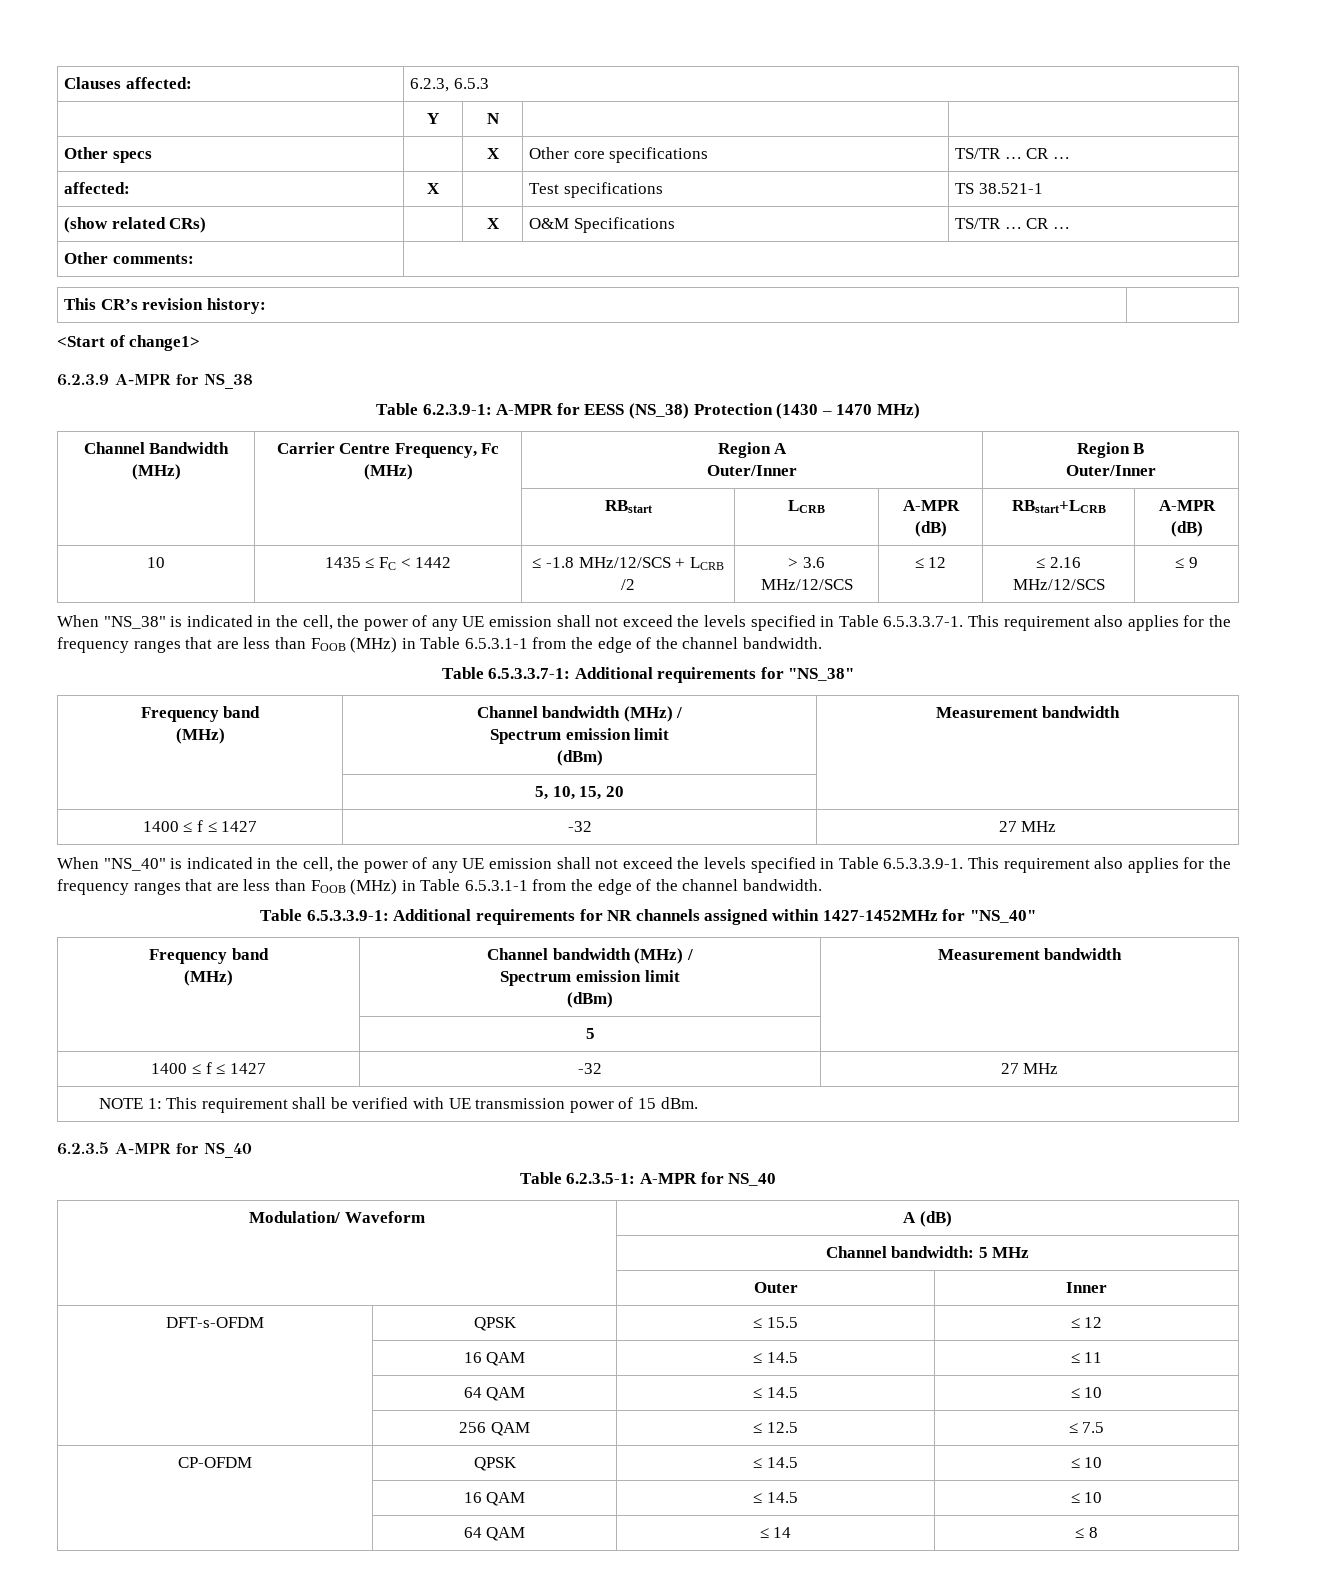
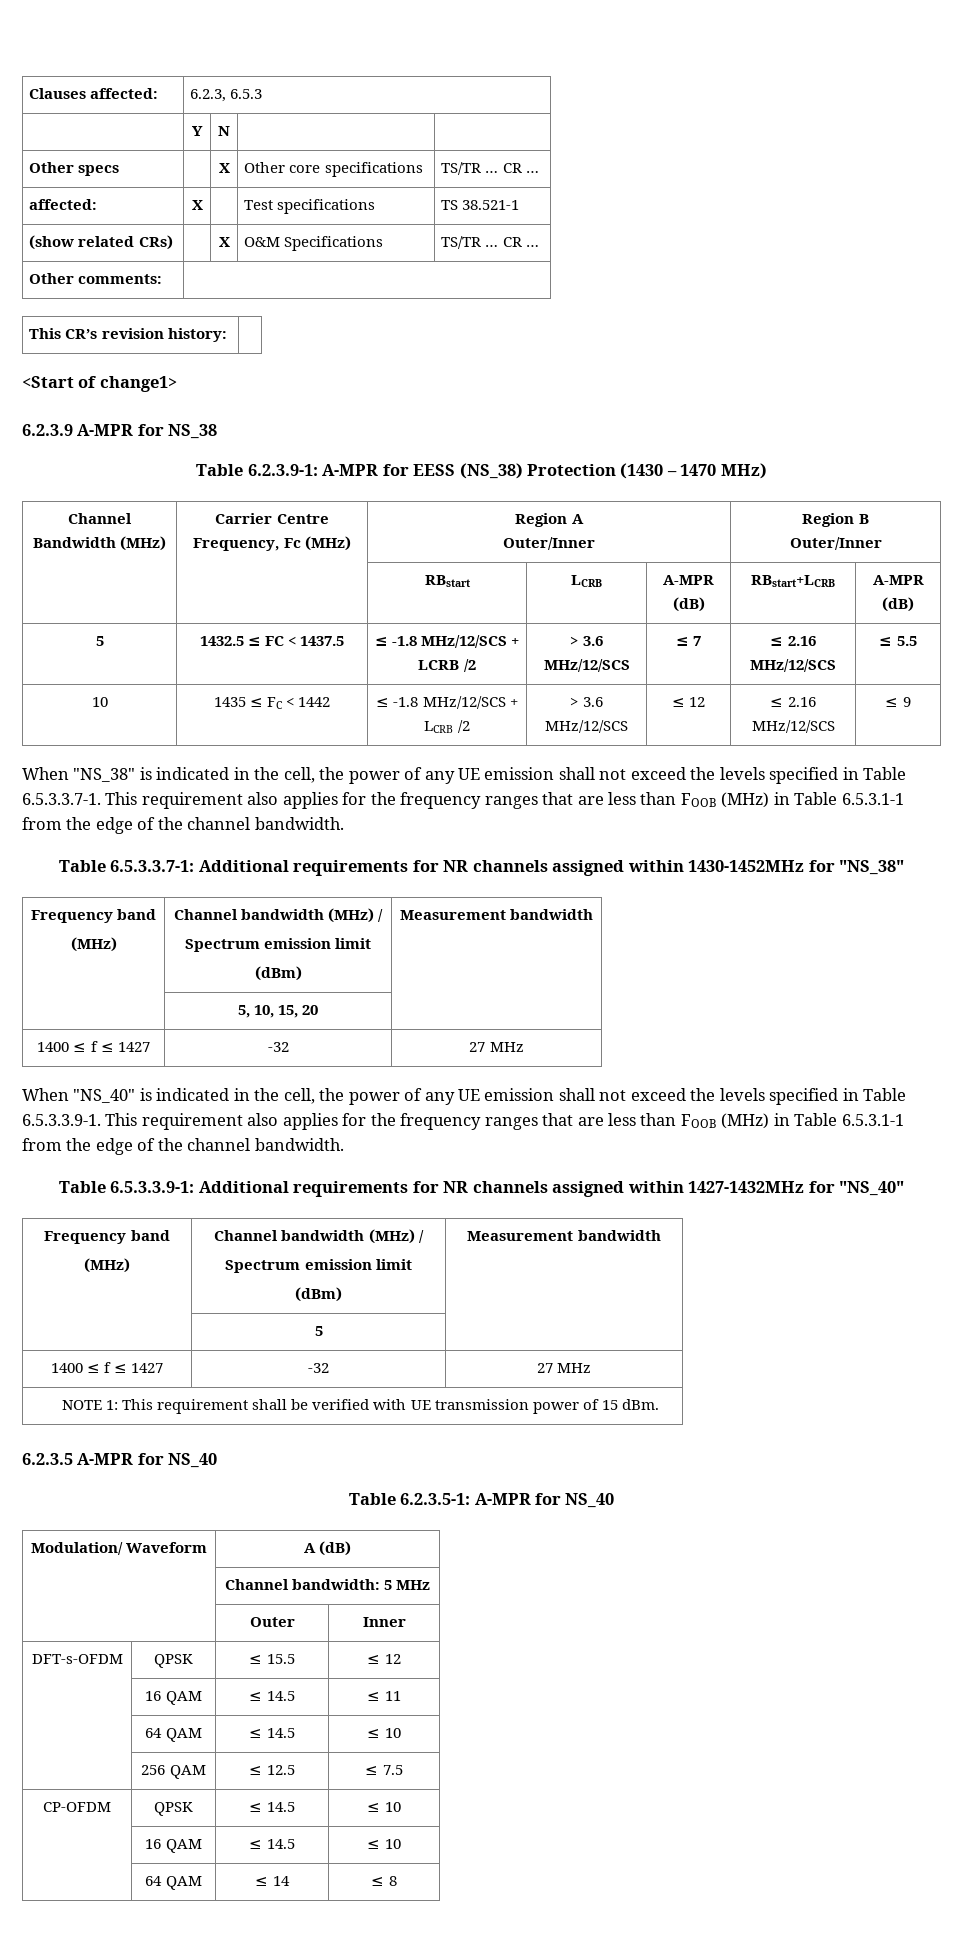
(1203, 529) none -> [95,636,104,646] [199,636,345,646] [374,635,520,648] [418,659,476,672] [570,636,603,646] [543,659,630,672] [675,636,702,646] [770,636,816,646] [750,659,836,672] [879,636,917,646] // 5 | 1432.5 ≤ FC < 1437.5 | ≤ -1.8 MHz/12/SCS + LCRB /2 | > 3.6 MHz/12/SCS | ≤ 7 | ≤ 2.16 MHz/12/SCS | ≤ 5.5
(784, 673) none -> [443,860,835,876] NR channels assigned within 1430-1452MHz for
[822,910,938,921] 1427-1452MHz -> [688,1181,805,1193] 1427-1432MHz

